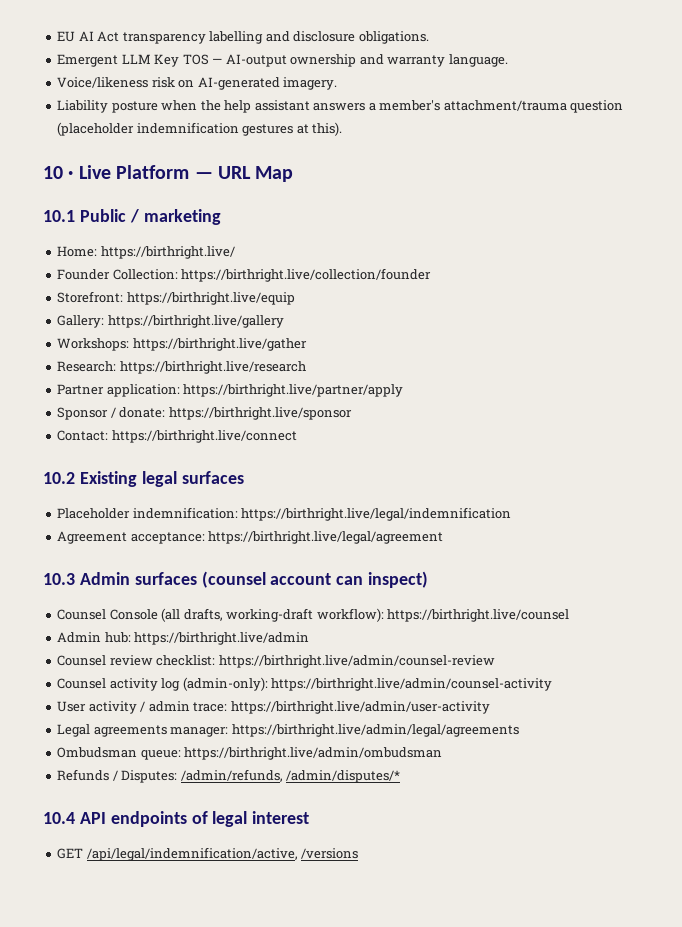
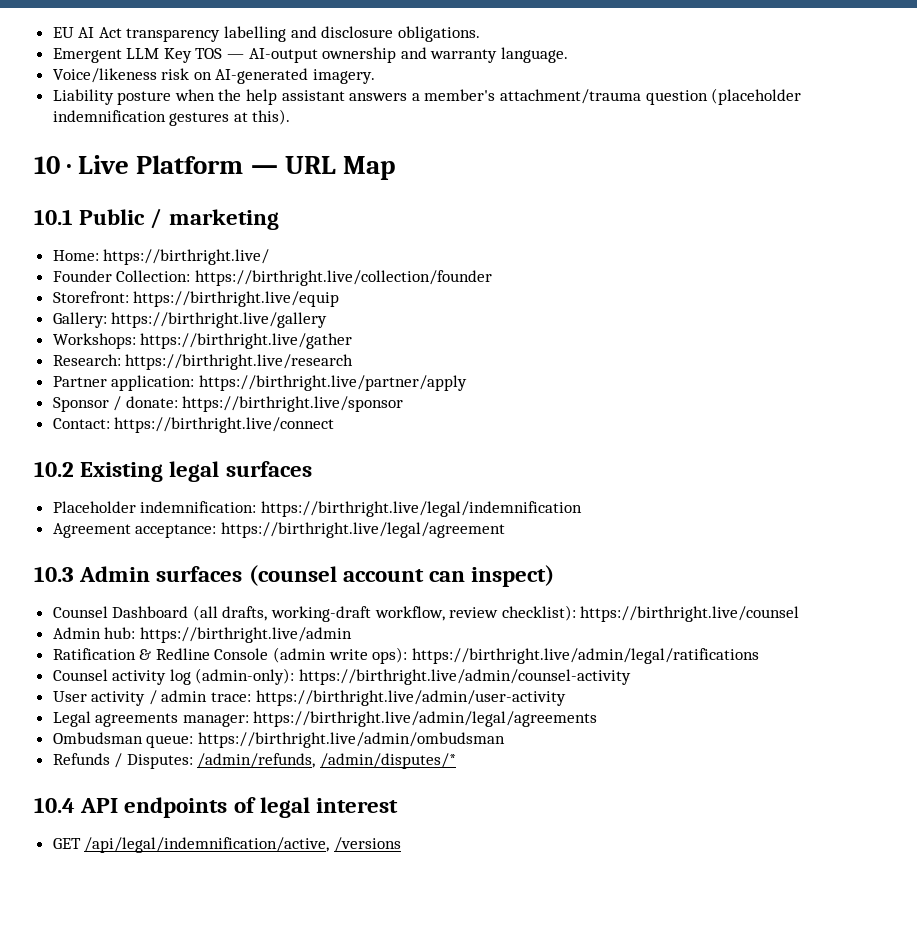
[109,609,158,620] Console -> [112,606,189,618] Dashboard
[316,608,384,622] workflow): -> [374,605,576,621] workflow, review checklist):
[57,655,495,668] Counsel review checklist: https://birthright.live/admin/counsel-review -> [52,647,759,664] Ratification & Redline Console (admin write ops): https://birthright.live/admin/legal/ratifications

